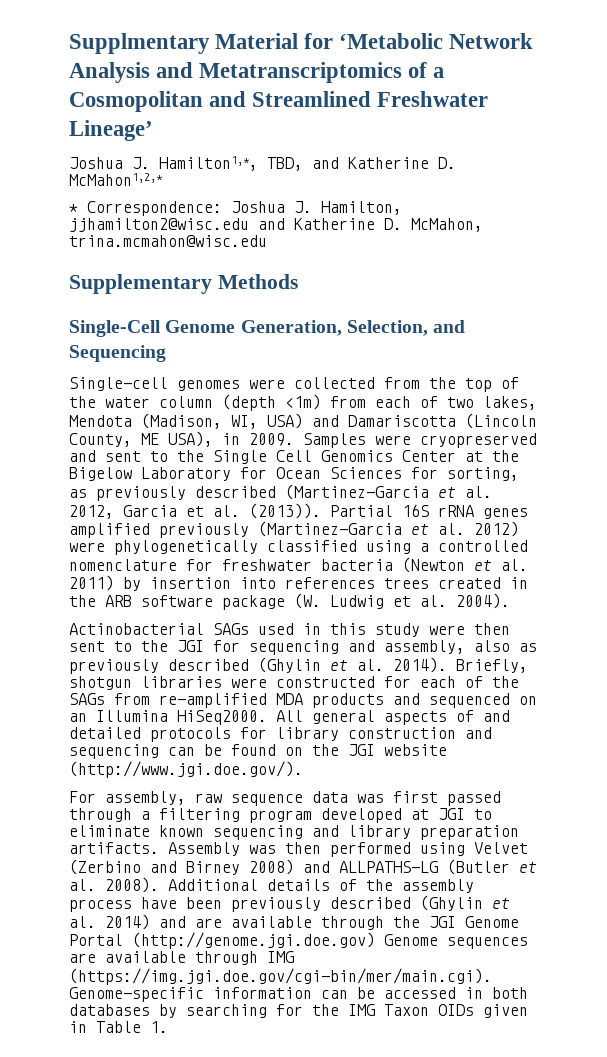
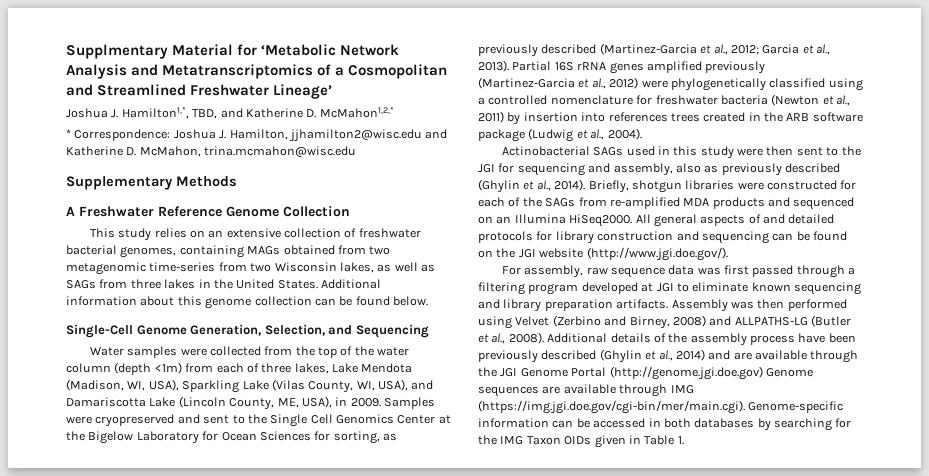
(298, 281) none -> [66,206,350,217] [89,228,421,241] [66,245,391,258] [66,262,435,275] [66,279,381,289] [66,296,428,309] // A Freshwater Reference Genome Collection // This study relies on an extensive collection of freshwater bacterial genomes, containing MAGs obtained from two metagenomic time-series from two Wisconsin lakes, as well as SAGs from three lakes in the United States. Additional information about this genome collection can be found below.
[69,377,240,391] Single-cell genomes -> [89,346,178,358] Water samples
[447,396,537,410] [69,413,303,429] two lakes, Mendota (Madison, WI, USA) -> [261,363,413,374] [66,379,408,393] three lakes, Lake Mendota (Madison, WI, USA), Sparkling Lake (Vilas County, WI, USA),
(456, 421) none -> [149,397,176,407] Lake
[141,433,159,445] ME -> [277,398,299,408] ME,
[465,486,492,498] [69,503,321,519] al. 2012, Garcia et al. (2013)). -> [713,44,830,55] [478,60,509,72] al., 2012; Garcia et al., 2013).
[438,523,465,535] al. -> [591,78,606,89] al.,
[501,559,528,571] al. -> [836,95,850,106] al.,
[294,593,447,609] (W. Ludwig et al. -> [528,128,605,142] (Ludwig et al.,
[357,659,384,671] al. -> [536,180,551,191] al.,
[186,861,240,875] Birney -> [629,316,670,329] Birney,
[69,879,96,891] al. -> [491,333,506,344] al.,
[69,916,96,928] al. -> [658,350,673,361] al.,

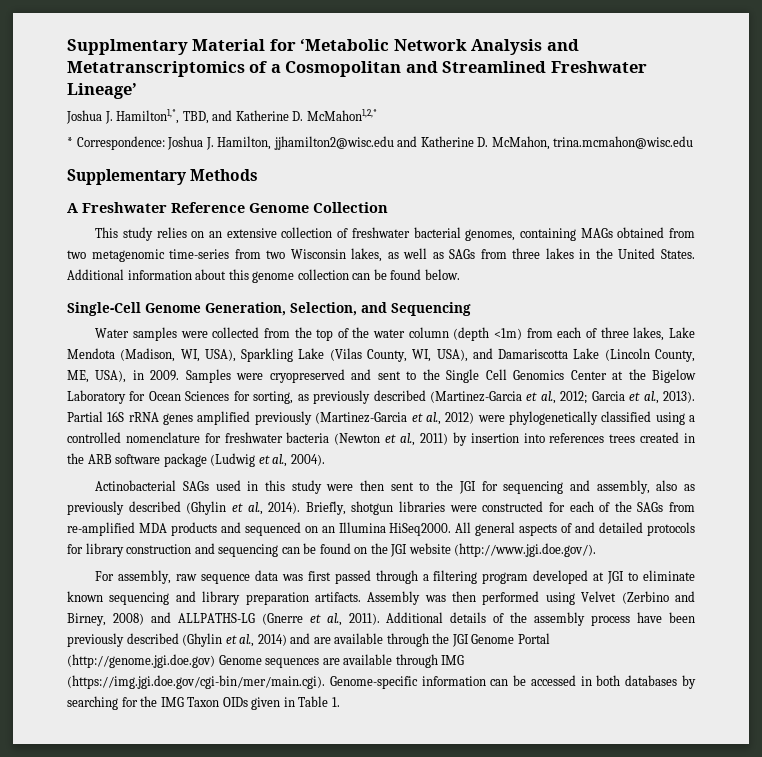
[811,315,851,327] [478,332,544,344] (Butler et al., 2008). -> [261,613,380,626] (Gnerre et al., 2011).

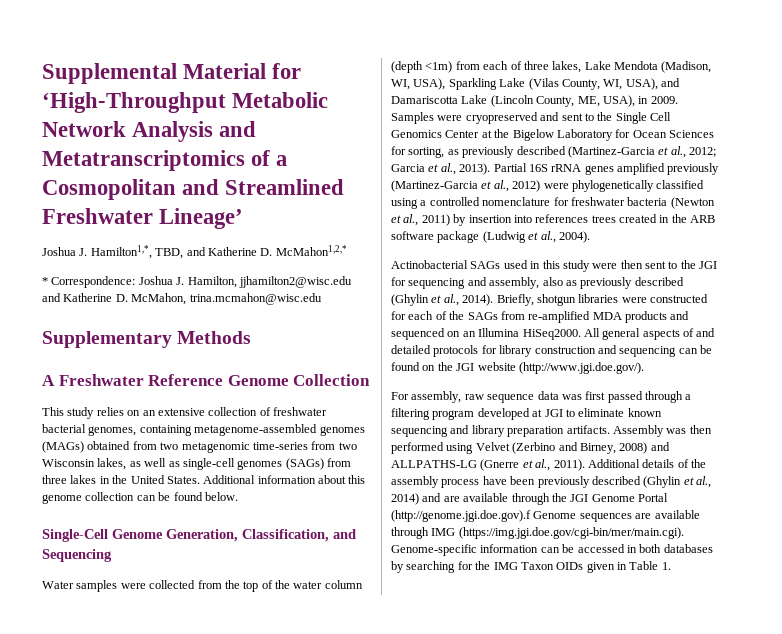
[67,39,188,55] Supplmentary -> [42,63,177,84] Supplemental
[300,39,390,51] ‘Metabolic -> [42,92,329,113] ‘High-Throughput Metabolic
[580,228,613,238] MAGs -> [194,424,365,436] [42,441,84,453] metagenome-assembled genomes (MAGs)
[449,249,476,259] SAGs -> [182,458,324,470] single-cell genomes (SAGs)
[290,302,357,316] Selection, -> [242,529,329,542] Classification,
[67,654,215,668] (http://genome.jgi.doe.gov) -> [391,510,531,522] (http://genome.jgi.doe.gov).f

